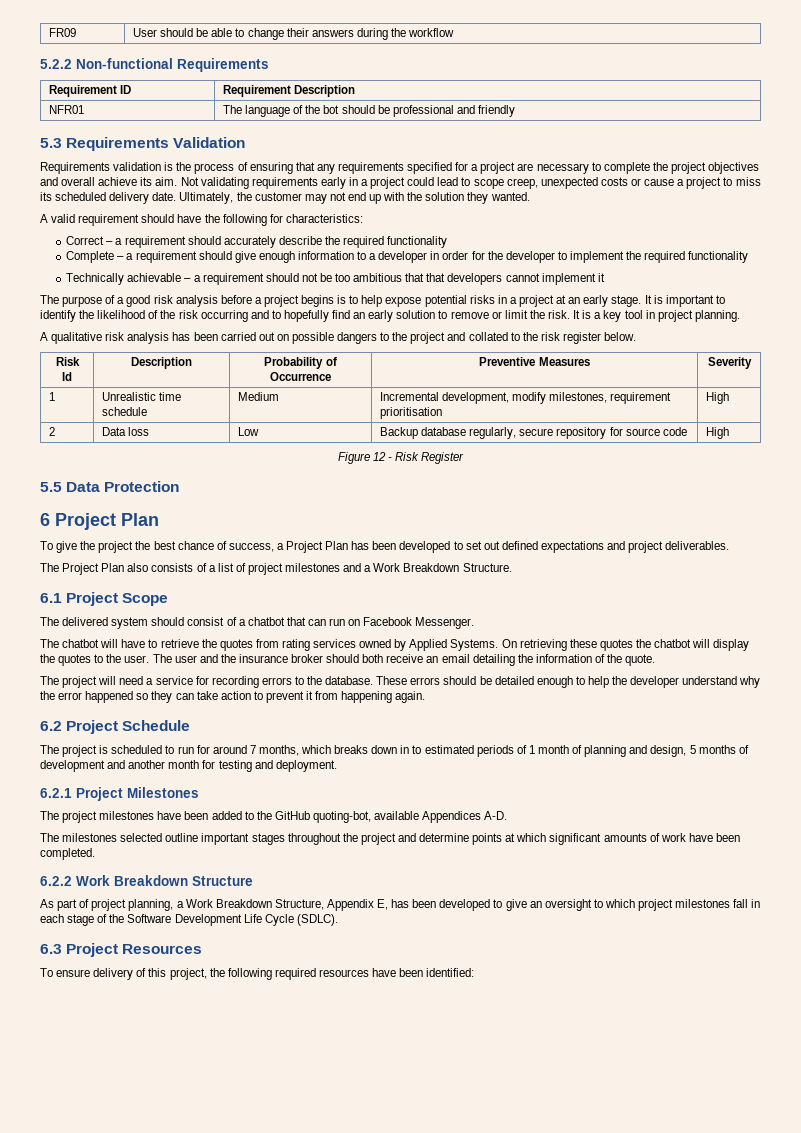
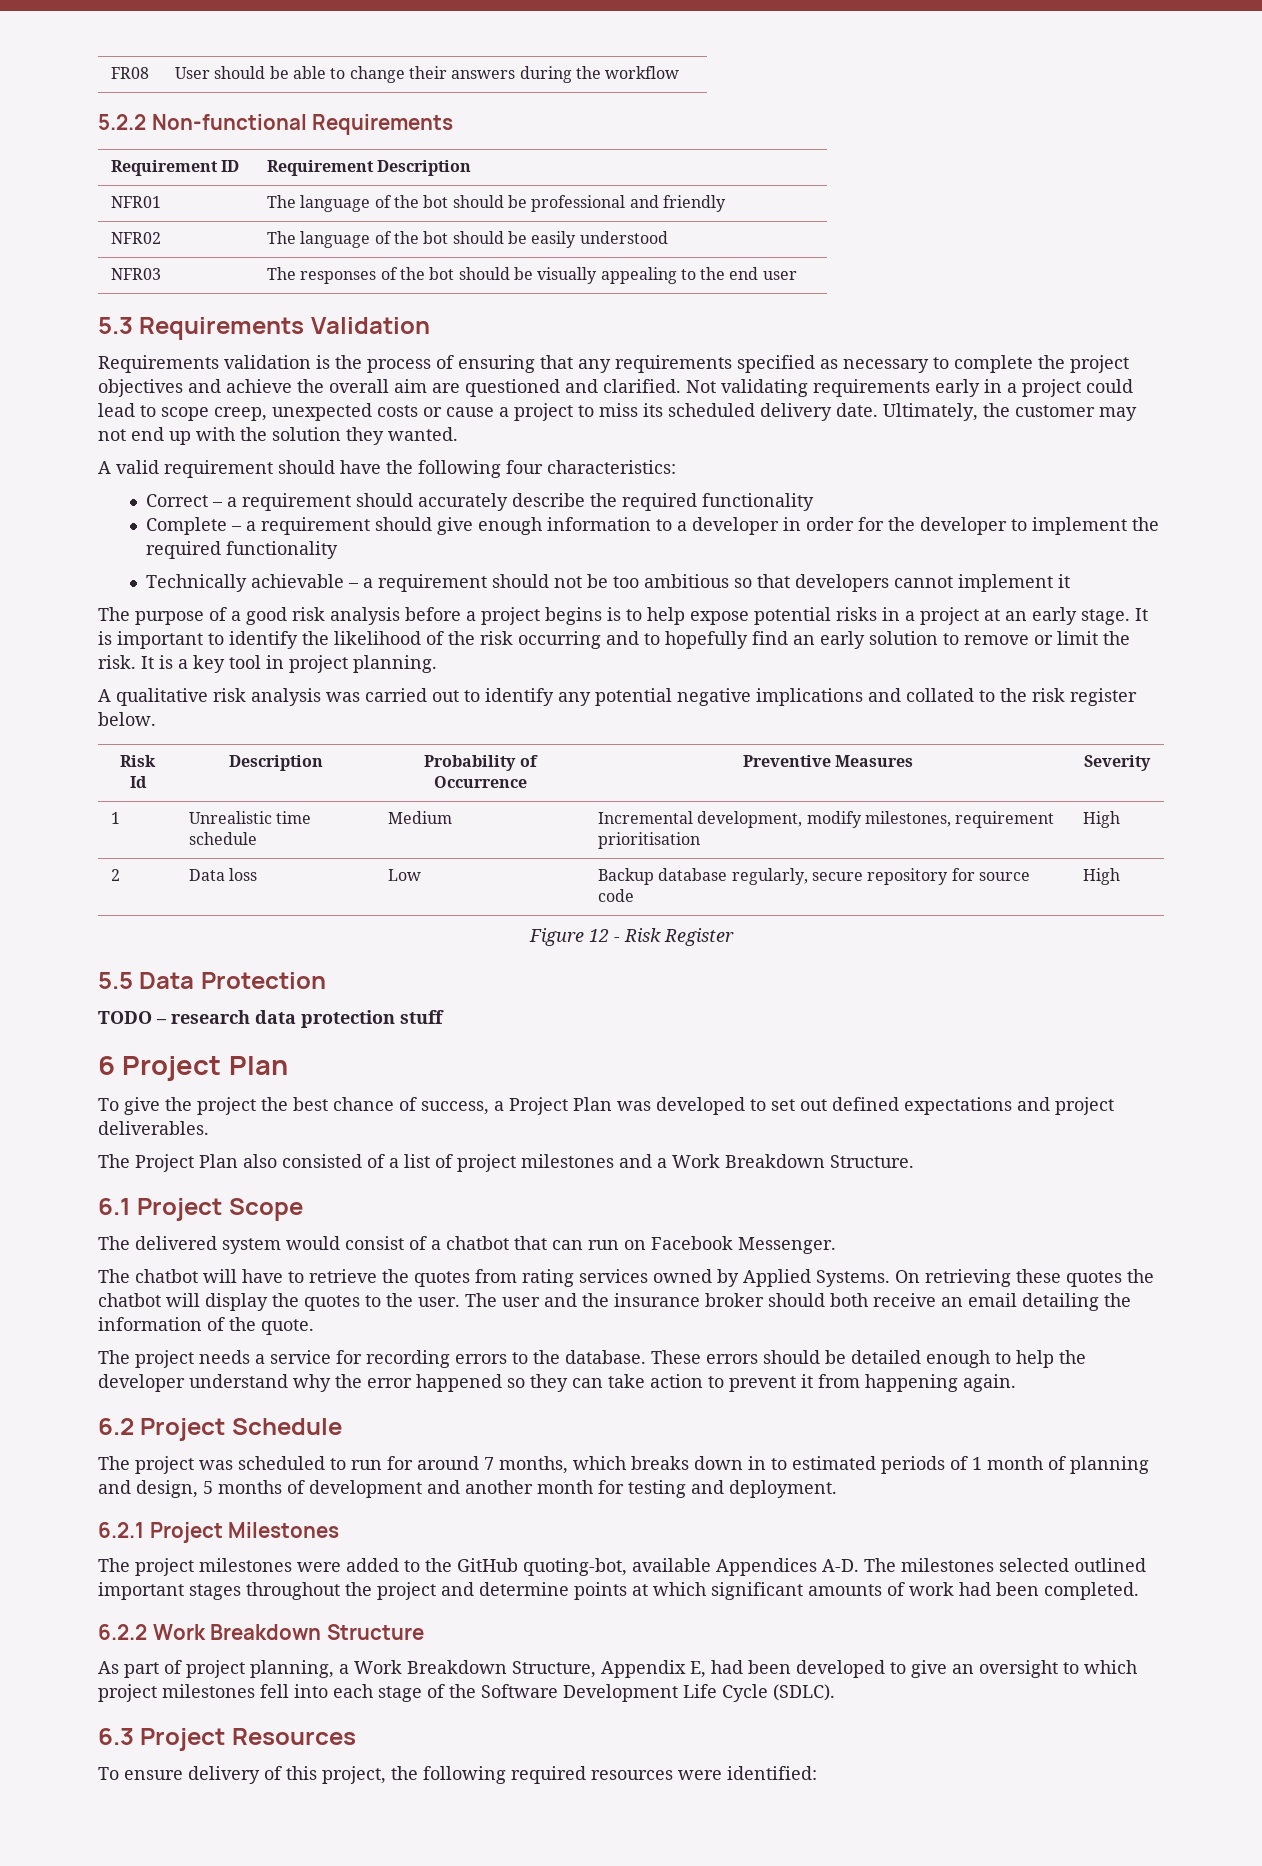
[49,28,77,37] FR09 -> [110,67,149,79] FR08
(515, 111) none -> [110,232,161,244] [266,231,668,248] [110,268,161,280] [266,267,797,284] // NFR02 | The language of the bot should be easily understood // NFR03 | The responses of the bot should be visually appealing to the end user
[455,162,534,174] for a project are -> [820,359,838,369] as
[61,177,178,186] overall achieve its aim. -> [226,379,681,397] achieve the overall aim are questioned and clarified.
[269,214,283,223] for -> [506,460,543,474] four
[405,273,425,282] that -> [734,578,753,588] so
[172,332,446,344] has been carried out on possible dangers to the project -> [326,688,863,706] was carried out to identify any potential negative implications
(180, 486) none -> [98,1010,444,1028] // TODO – research data protection stuff
[351,541,397,550] has been -> [617,1101,651,1111] was
[151,563,194,572] consists -> [282,1154,362,1168] consisted
[151,617,185,626] should -> [286,1236,340,1250] would
[98,676,144,685] will need -> [199,1350,250,1364] needs
[99,745,109,754] is -> [199,1460,233,1470] was
[157,811,209,820] have been -> [297,1562,341,1572] were
(508, 815) // -> (859, 1565) none
[165,833,199,842] outline -> [1074,1558,1146,1572] outlined
[688,833,713,842] have -> [959,1582,991,1596] had
[391,899,410,908] has -> [711,1660,743,1674] had
[733,899,761,908] fall in -> [260,1684,328,1698] fell into
[372,968,424,977] have been -> [678,1770,722,1780] were

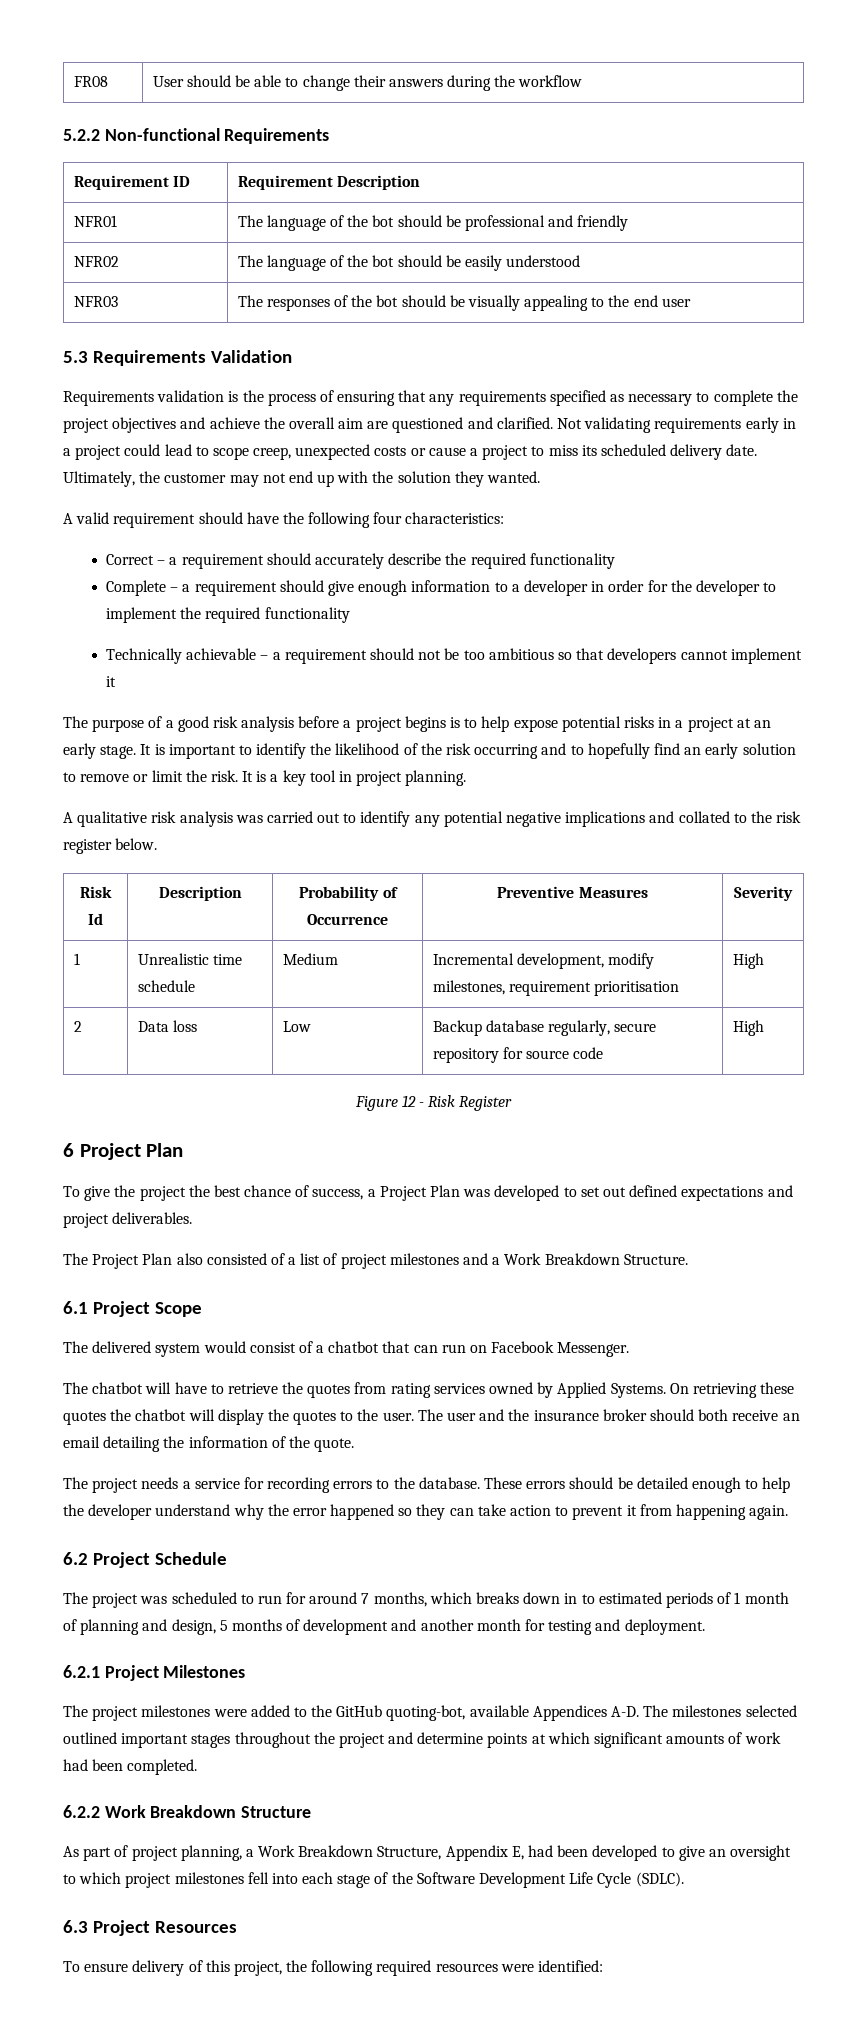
[98,972,326,989] [98,1010,444,1028] // 5.5 Data Protection // TODO – research data protection stuff -> (513, 1103) none

